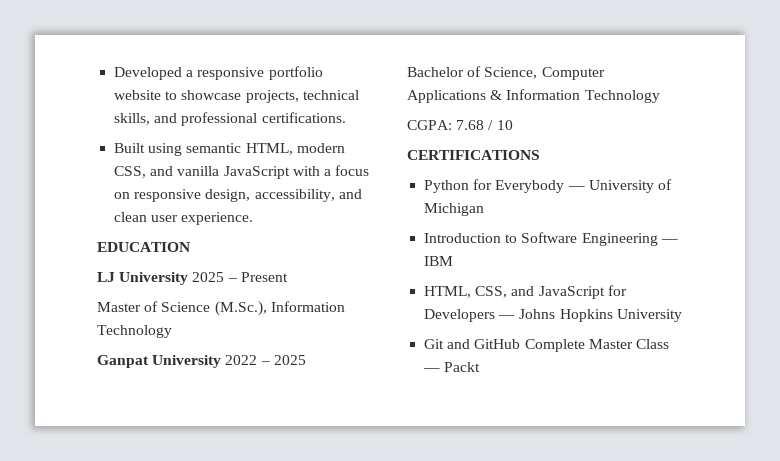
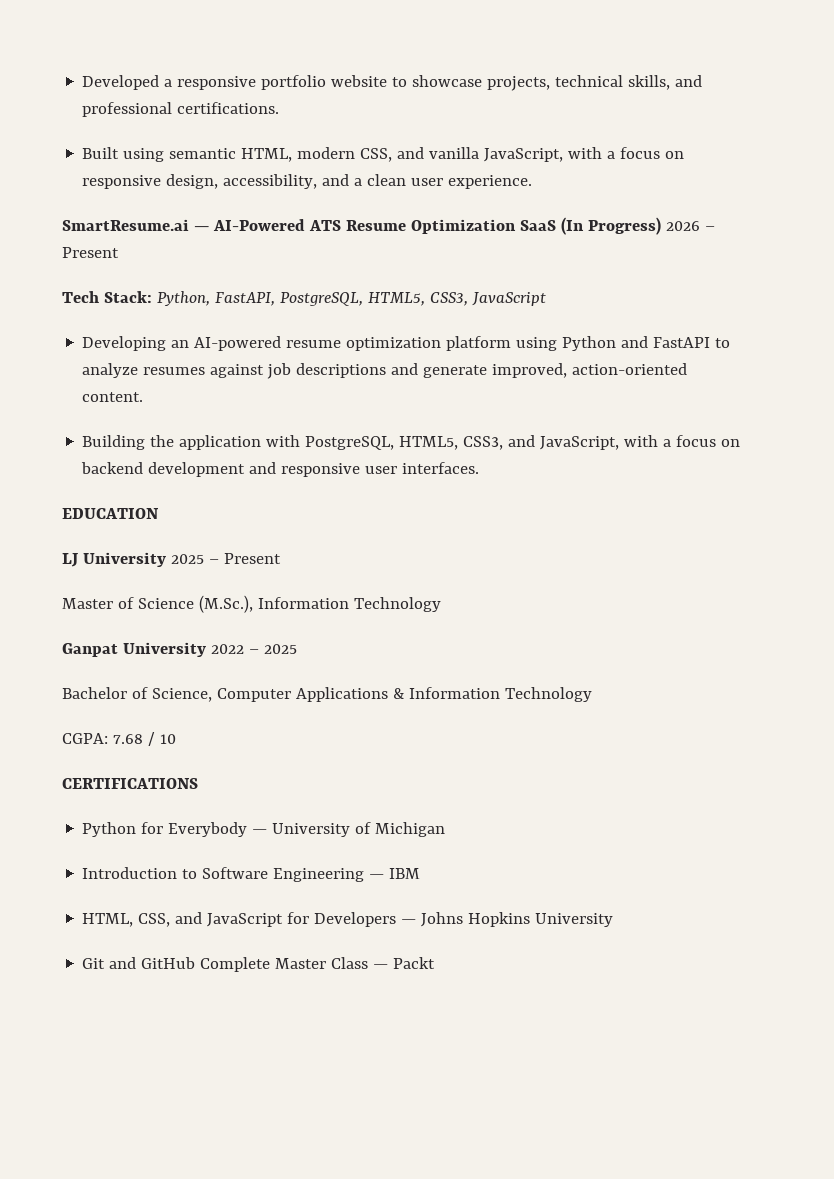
[223,166,290,179] JavaScript -> [484,148,564,162] JavaScript,
(362, 194) none -> [354,178,363,186] a
(254, 218) none -> [62,217,715,235] [62,247,119,258] [62,291,546,306] [82,336,731,351] [82,363,688,379] [82,392,144,402] [82,435,741,450] [81,462,480,477] // SmartResume.ai — AI-Powered ATS Resume Optimization SaaS (In Progress) 2026 – Present // Tech Stack: Python, FastAPI, PostgreSQL, HTML5, CSS3, JavaScript // Developing an AI-powered resume optimization platform using Python and FastAPI to analyze resumes against job descriptions and generate improved, action-oriented content. // Building the application with PostgreSQL, HTML5, CSS3, and JavaScript, with a focus on backend development and responsive user interfaces.

